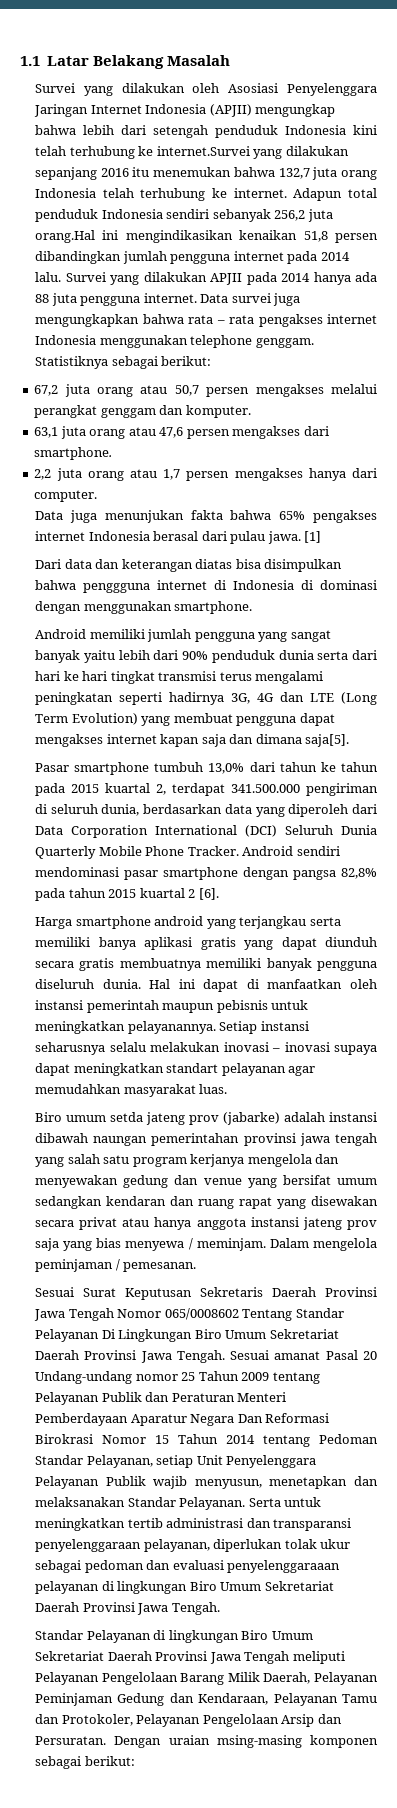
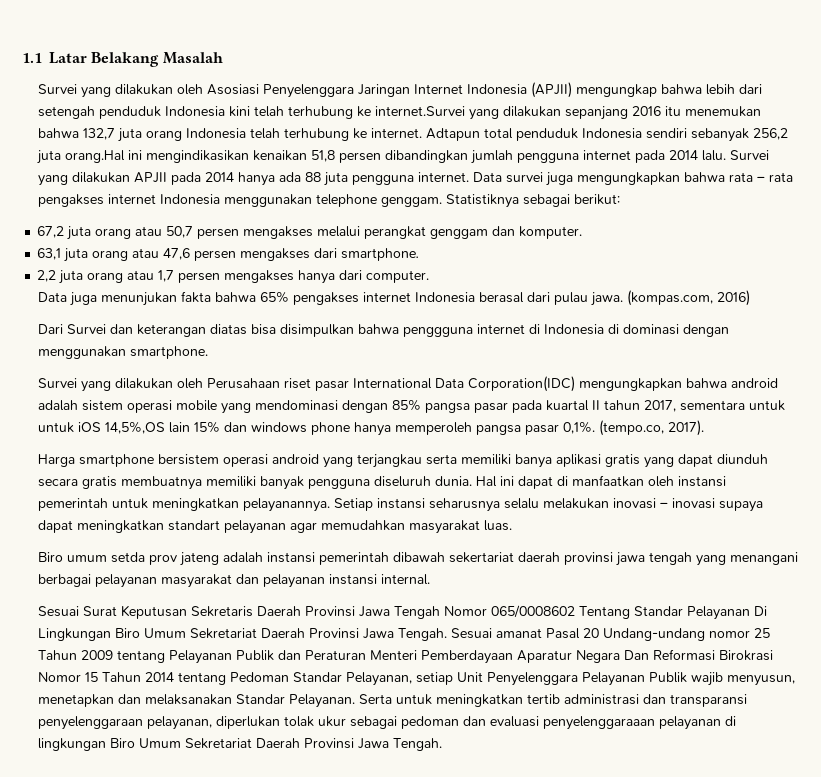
[293,188,343,201] Adapun -> [426,128,481,141] Adtapun
[304,531,322,543] [1] -> [627,290,751,306] (kompas.com, 2016)
[64,559,92,569] data -> [67,324,107,334] Survei
[35,629,331,642] [35,650,378,663] [35,671,324,684] [35,692,377,705] [35,713,335,726] [35,734,350,747] [35,762,379,775] [35,783,379,796] [35,804,378,817] [35,825,377,838] [35,846,340,859] [35,867,377,880] [35,888,219,901] Android memiliki jumlah pengguna yang sangat banyak yaitu lebih dari 90% penduduk dunia serta dari hari ke hari tingkat transmisi terus mengalami peningkatan seperti hadirnya 3G, 4G dan LTE (Long Term Evolution) yang membuat pengguna dapat mengakses internet kapan saja dan dimana saja[5]. // Pasar smartphone tumbuh 13,0% dari tahun ke tahun pada 2015 kuartal 2, terdapat 341.500.000 pengiriman di seluruh dunia, berdasarkan data yang diperoleh dari Data Corporation International (DCI) Seluruh Dunia Quarterly Mobile Phone Tracker. Android sendiri mendominasi pasar smartphone dengan pangsa 82,8% pada tahun 2015 kuartal 2 [6]. -> [38,376,779,392] [38,399,786,414] [38,420,705,436] Survei yang dilakukan oleh Perusahaan riset pasar International Data Corporation(IDC) mengungkapkan bahwa android adalah sistem operasi mobile yang mendominasi dengan 85% pangsa pasar pada kuartal II tahun 2017, sementara untuk untuk iOS 14,5%,OS lain 15% dan windows phone hanya memperoleh pangsa pasar 0,1%. (tempo.co, 2017).
(151, 922) none -> [158,454,269,467] bersistem operasi
[162,1000,268,1013] maupun pebisnis -> (109, 504) none
[146,1112,377,1125] [35,1133,377,1146] [35,1154,340,1167] [35,1175,377,1188] [35,1196,378,1209] [35,1217,378,1230] [35,1238,378,1251] [35,1259,197,1272] jateng prov (jabarke) adalah instansi dibawah naungan pemerintahan provinsi jawa tengah yang salah satu program kerjanya mengelola dan menyewakan gedung dan venue yang bersifat umum sedangkan kendaran dan ruang rapat yang disewakan secara privat atau hanya anggota instansi jateng prov saja yang bias menyewa / meminjam. Dalam mengelola peminjaman / pemesanan. -> [149,552,799,566] [38,574,431,588] prov jateng adalah instansi pemerintah dibawah sekertariat daerah provinsi jawa tengah yang menangani berbagai pelayanan masyarakat dan pelayanan instansi internal.
[35,1630,313,1643] [35,1651,345,1664] [35,1672,379,1685] [35,1693,377,1706] [35,1714,342,1727] [35,1735,378,1748] [35,1756,135,1769] // Standar Pelayanan di lingkungan Biro Umum Sekretariat Daerah Provinsi Jawa Tengah meliputi Pelayanan Pengelolaan Barang Milik Daerah, Pelayanan Peminjaman Gedung dan Kendaraan, Pelayanan Tamu dan Protokoler, Pelayanan Pengelolaan Arsip dan Persuratan. Dengan uraian msing-masing komponen sebagai berikut: -> (443, 744) none

